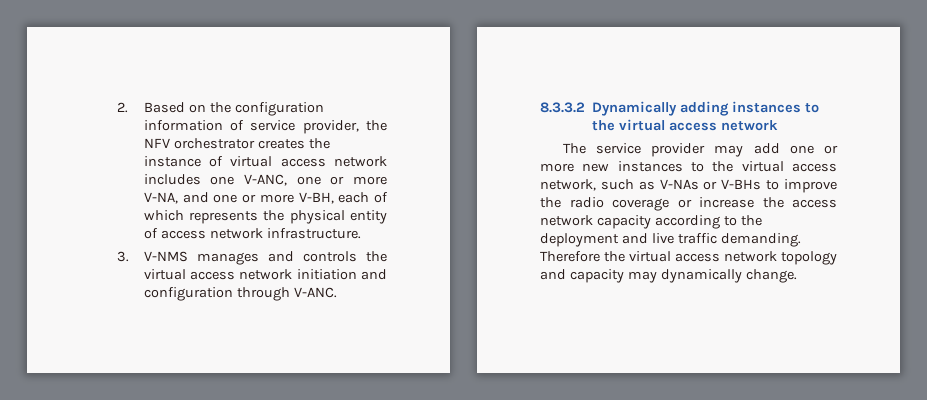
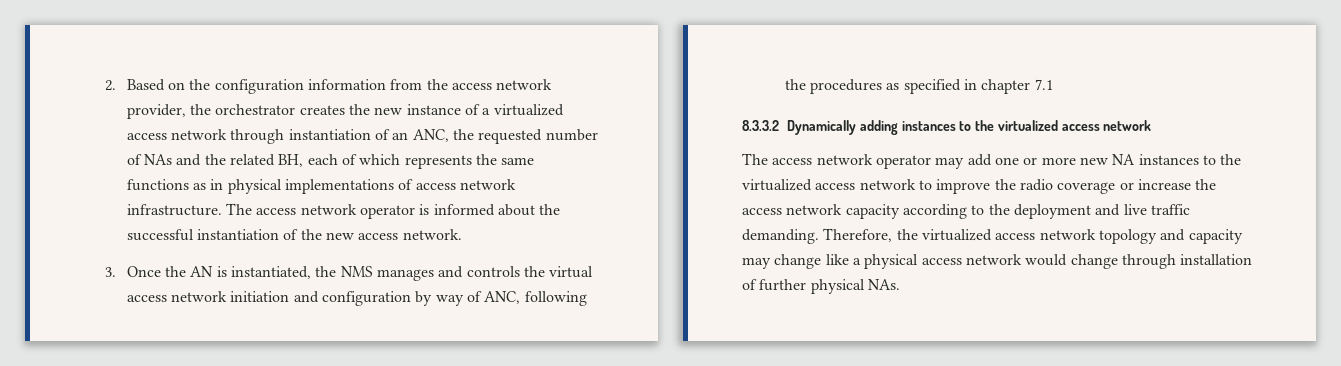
[230,120,296,131] of service -> [390,79,553,90] from the access network
[143,138,170,148] NFV -> (212, 109) none
(330, 143) none -> [374,107,403,115] new
[230,156,387,167] [143,174,387,186] [143,192,334,204] virtual access network includes one V-ANC, one or more V-NA, and one or more V-BH, -> [482,104,564,116] [126,129,598,144] [126,154,304,167] a virtualized access network through instantiation of an ANC, the requested number of NAs and the related BH,
[289,210,387,224] [143,228,361,239] [116,251,188,262] physical entity of access network infrastructure. // 3. V-NMS -> [501,157,535,165] [126,179,517,194] [126,203,561,219] [126,229,462,241] [105,266,373,279] same functions as in physical implementations of access network infrastructure. The access network operator is informed about the successful instantiation of the new access network. // 3. Once the AN is instantiated, the NMS
[236,287,337,301] through V-ANC. -> [415,291,587,306] [784,79,1053,94] by way of ANC, following the procedures as specified in chapter 7.1
[619,119,666,131] virtual -> [997,120,1058,131] virtualized
[596,143,706,157] service provider -> [772,154,931,169] access network operator
[617,161,837,172] [540,179,762,191] instances to the virtual access network, such as V-NAs or V-BHs -> [1112,154,1242,165] [742,179,916,191] NA instances to the virtualized access network
[540,251,671,262] Therefore the virtual -> [823,228,992,242] Therefore, the virtualized
[660,269,797,283] dynamically change. -> [774,254,1253,269] [742,279,900,294] change like a physical access network would change through installation of further physical NAs.

